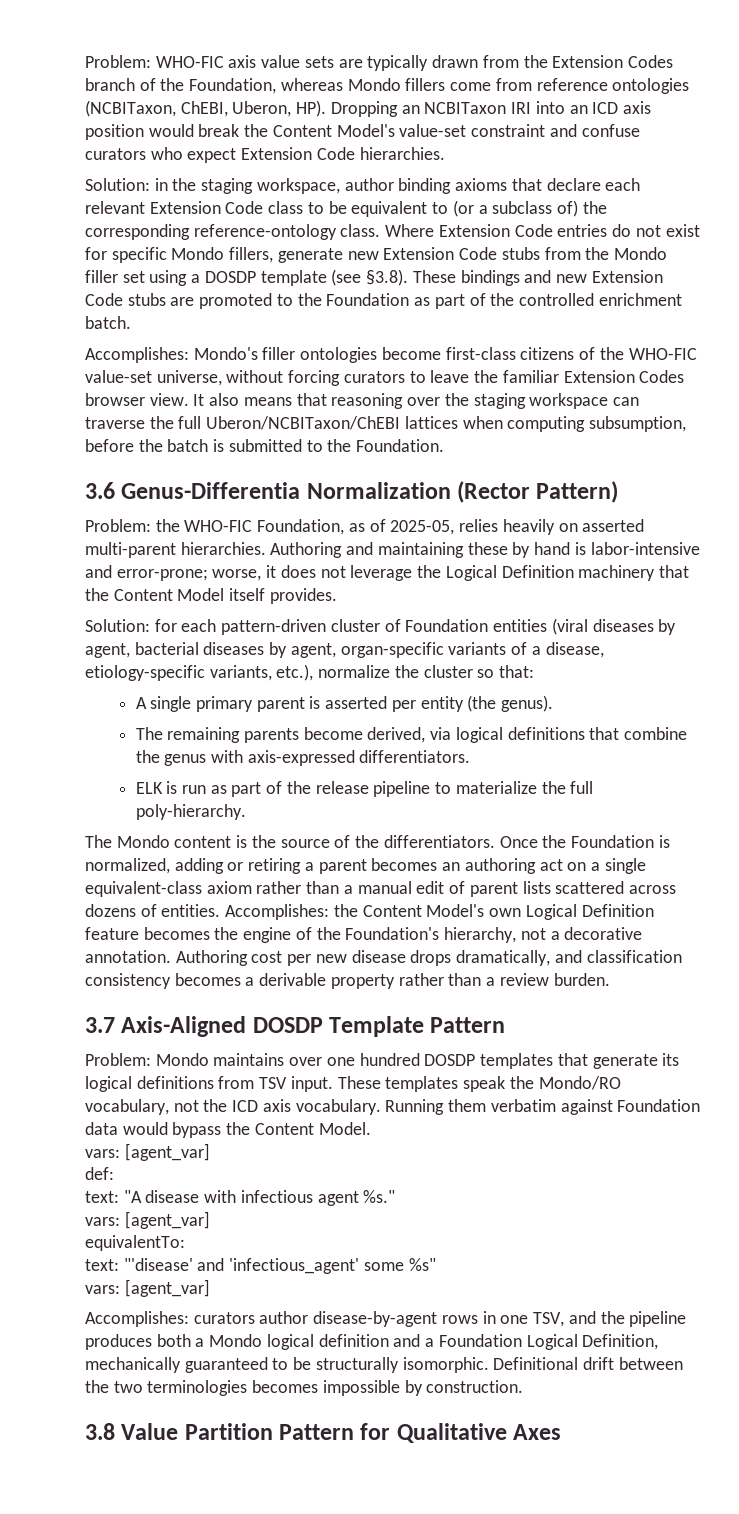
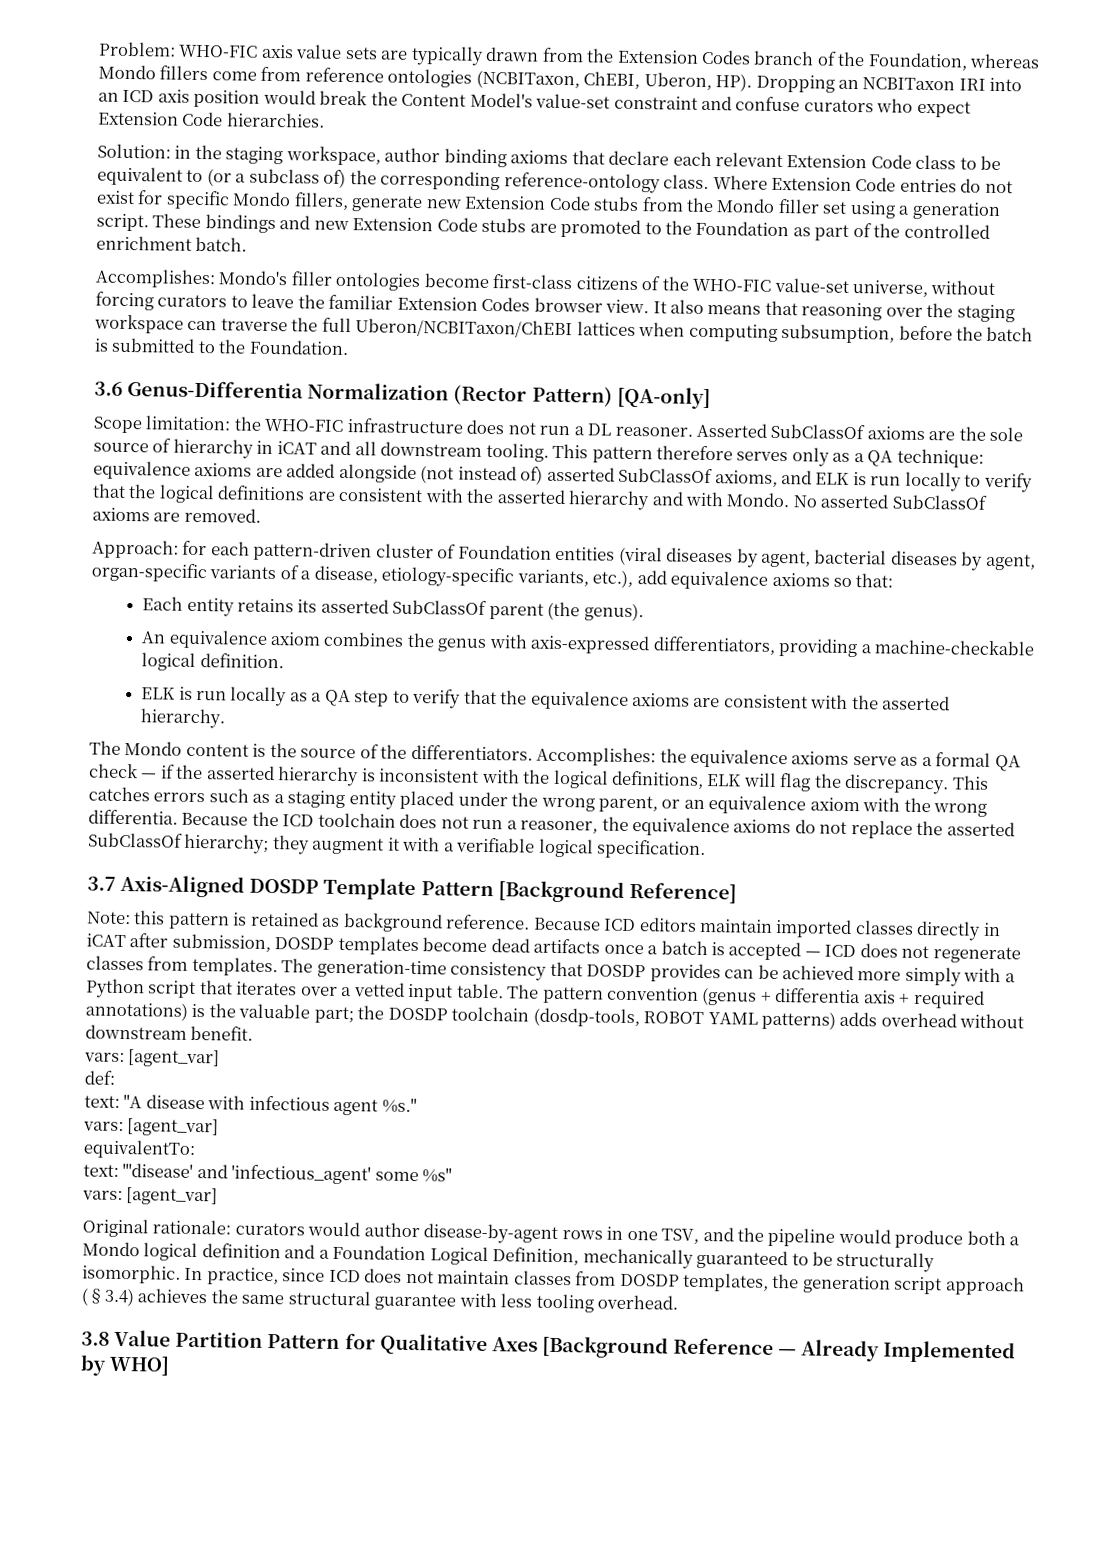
[204,269,409,286] DOSDP template (see §3.8). -> [911,201,1001,221] [96,213,149,232] generation script.
[85,519,645,535] [85,542,700,558] [85,565,689,581] [85,588,337,604] [85,619,150,632] // Problem: the WHO-FIC Foundation, as of 2025-05, relies heavily on asserted multi-parent hierarchies. Authoring and maintaining these by hand is labor-intensive and error-prone; worse, it does not leverage the Logical Definition machinery that the Content Model itself provides. // Solution: -> [616,386,711,410] [93,415,1024,442] [93,438,984,468] [93,460,1033,493] [92,483,988,511] [92,507,261,523] [92,539,179,559] [QA-only] // Scope limitation: the WHO-FIC infrastructure does not run a DL reasoner. Asserted SubClassOf axioms are the sole source of hierarchy in iCAT and all downstream tooling. This pattern therefore serves only as a QA technique: equivalence axioms are added alongside (not instead of) asserted SubClassOf axioms, and ELK is run locally to verify that the logical definitions are consistent with the asserted hierarchy and with Mondo. No asserted SubClassOf axioms are removed. // Approach:
[318,665,473,678] normalize the cluster -> [636,570,830,590] add equivalence axioms
[135,695,554,712] [135,727,688,743] [135,750,471,766] [135,781,594,797] [135,804,246,820] A single primary parent is asserted per entity (the genus). // The remaining parents become derived, via logical definitions that combine the genus with axis-expressed differentiators. // ELK is run as part of the release pipeline to materialize the full poly-hierarchy. -> [142,596,644,622] [141,629,1036,658] [141,652,284,671] [141,686,951,711] [140,708,226,729] Each entity retains its asserted SubClassOf parent (the genus). // An equivalence axiom combines the genus with axis-expressed differentiators, providing a machine-checkable logical definition. // ELK is run locally as a QA step to verify that the equivalence axioms are consistent with the asserted hierarchy.
[499,835,670,848] [85,858,646,874] [85,881,676,897] [85,904,654,920] [85,927,643,943] [85,950,682,966] [85,973,610,989] Once the Foundation is normalized, adding or retiring a parent becomes an authoring act on a single equivalent-class axiom rather than a manual edit of parent lists scattered across dozens of entities. Accomplishes: the Content Model's own Logical Definition feature becomes the engine of the Foundation's hierarchy, not a decorative annotation. Authoring cost per new disease drops dramatically, and classification consistency becomes a derivable property rather than a review burden. -> [536,746,1021,772] [89,763,989,795] [88,786,988,817] [88,809,1015,839] [88,832,707,860] Accomplishes: the equivalence axioms serve as a formal QA check — if the asserted hierarchy is inconsistent with the logical definitions, ELK will flag the discrepancy. This catches errors such as a staging entity placed under the wrong parent, or an equivalence axiom with the wrong differentia. Because the ICD toolchain does not run a reasoner, the equivalence axioms do not replace the asserted SubClassOf hierarchy; they augment it with a verifiable logical specification.
[85,1053,680,1069] [85,1076,621,1092] [85,1099,701,1115] [85,1122,371,1138] // Problem: Mondo maintains over one hundred DOSDP templates that generate its logical definitions from TSV input. These templates speak the Mondo/RO vocabulary, not the ICD axis vocabulary. Running them verbatim against Foundation data would bypass the Content Model. -> [497,880,737,904] [87,910,1001,941] [86,933,1021,964] [86,955,1016,987] [86,978,985,1009] [85,1001,1025,1030] [85,1024,254,1041] [Background Reference] // Note: this pattern is retained as background reference. Because ICD editors maintain imported classes directly in iCAT after submission, DOSDP templates become dead artifacts once a batch is accepted — ICD does not regenerate classes from templates. The generation-time consistency that DOSDP provides can be achieved more simply with a Python script that iterates over a vetted input table. The pattern convention (genus + differentia axis + required annotations) is the valuable part; the DOSDP toolchain (dosdp-tools, ROBOT YAML patterns) adds overhead without downstream benefit.
[85,1311,255,1327] Accomplishes: curators -> [82,1218,361,1238] Original rationale: curators would
[85,1334,152,1350] produces -> [837,1228,964,1249] would produce
[493,1357,683,1370] [85,1380,524,1396] Definitional drift between the two terminologies becomes impossible by construction. -> [184,1267,1025,1296] [81,1287,679,1313] In practice, since ICD does not maintain classes from DOSDP templates, the generation script approach (§3.4) achieves the same structural guarantee with less tooling overhead.
(562, 1432) none -> [541,1335,1017,1364] [80,1354,171,1376] [Background Reference — Already Implemented by WHO]

